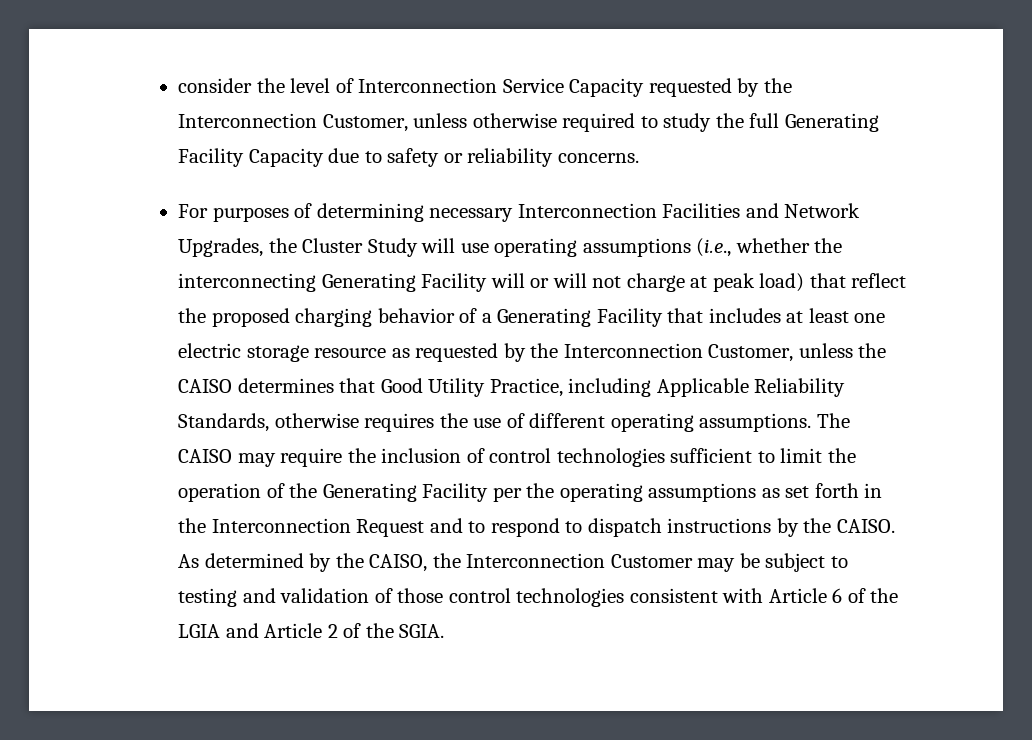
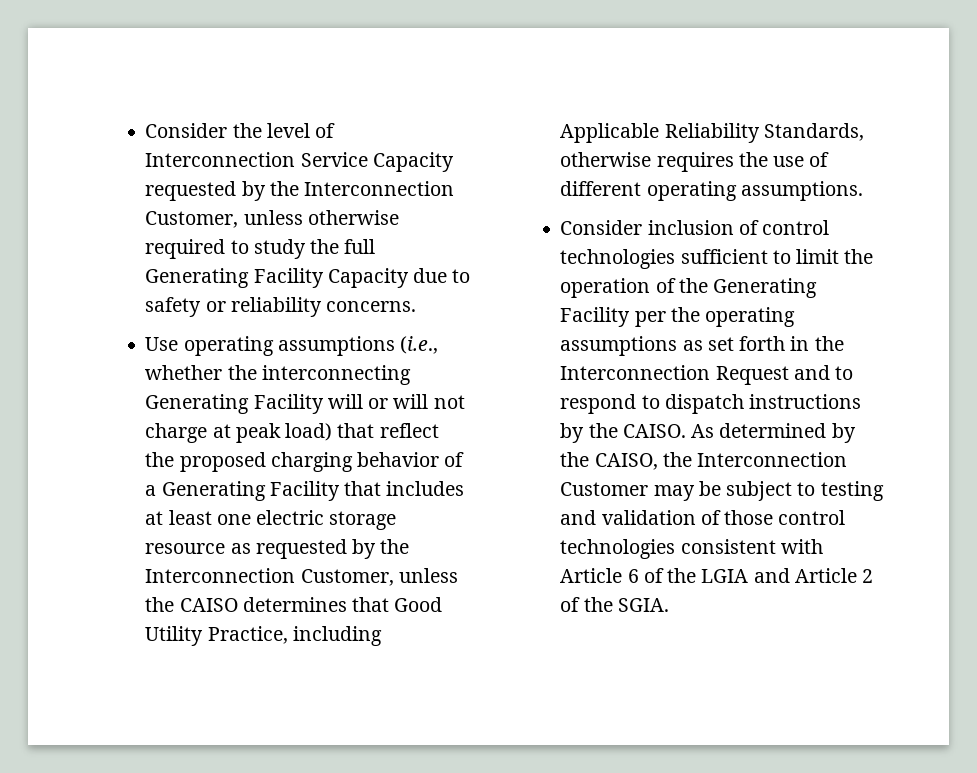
[178,78,253,93] consider -> [145,123,228,138] Consider
[178,203,861,222] [178,238,489,257] For purposes of determining necessary Interconnection Facilities and Network Upgrades, the Cluster Study will use -> [145,337,179,351] Use
[816,413,850,428] [178,448,376,467] The CAISO may require the -> [560,220,643,235] // Consider

